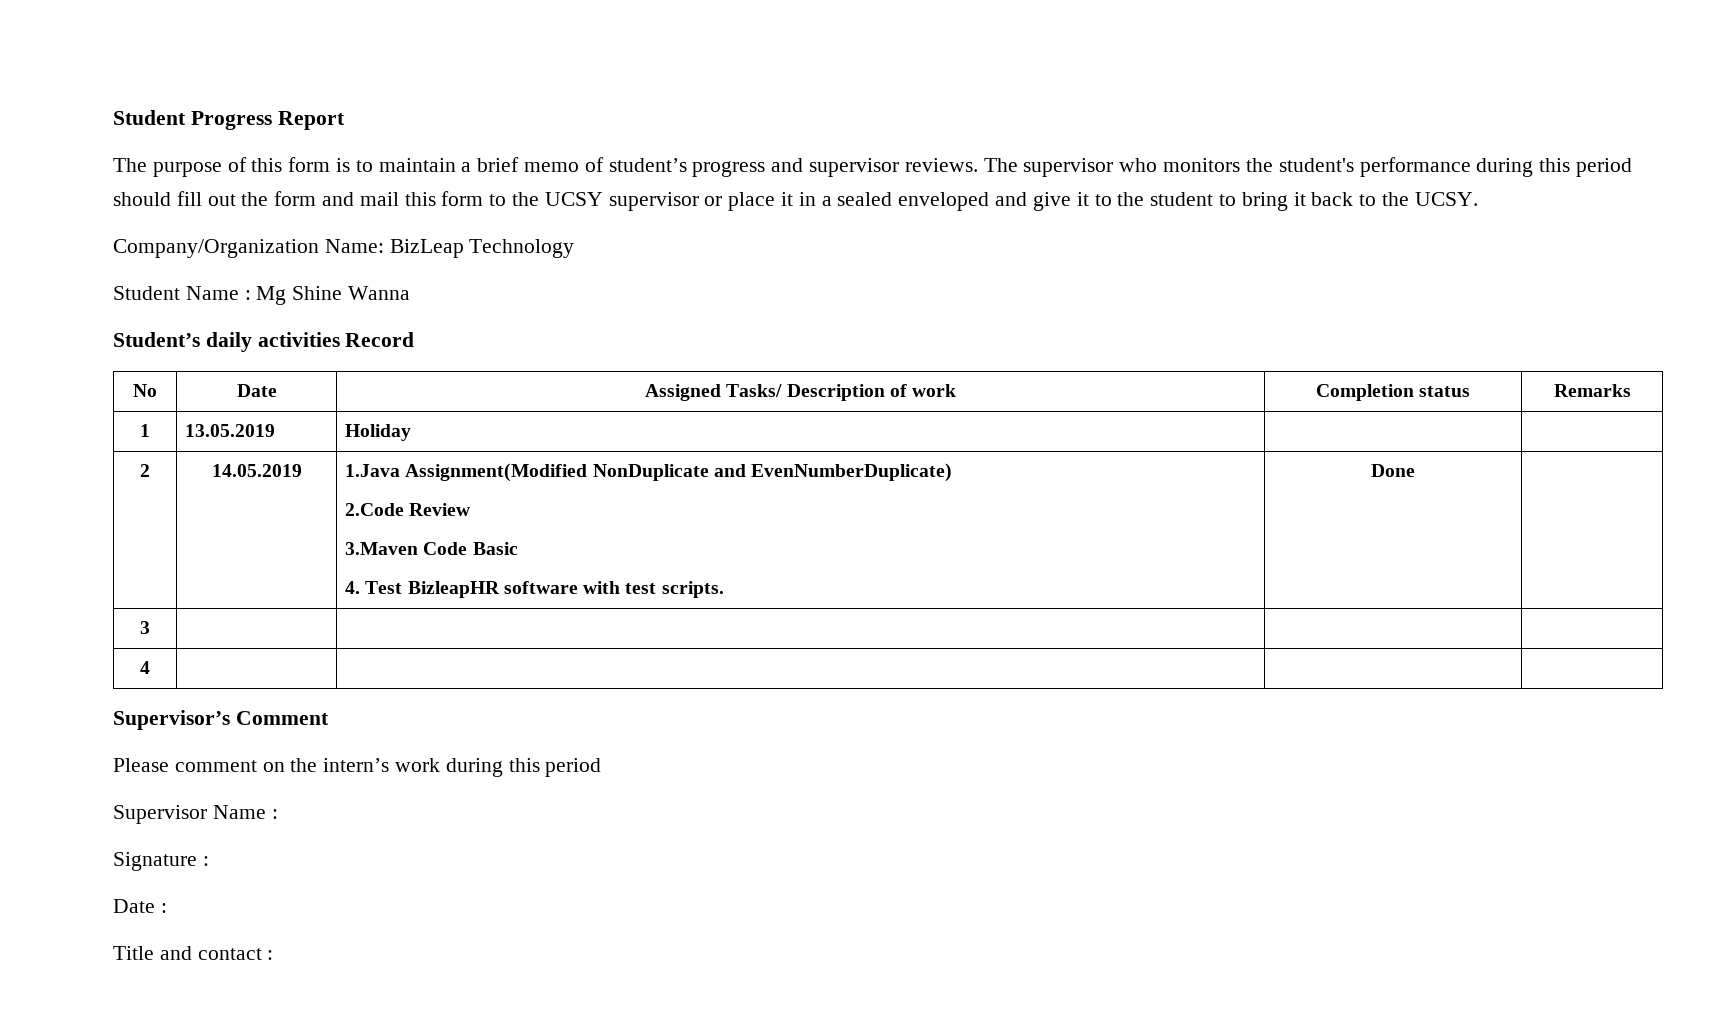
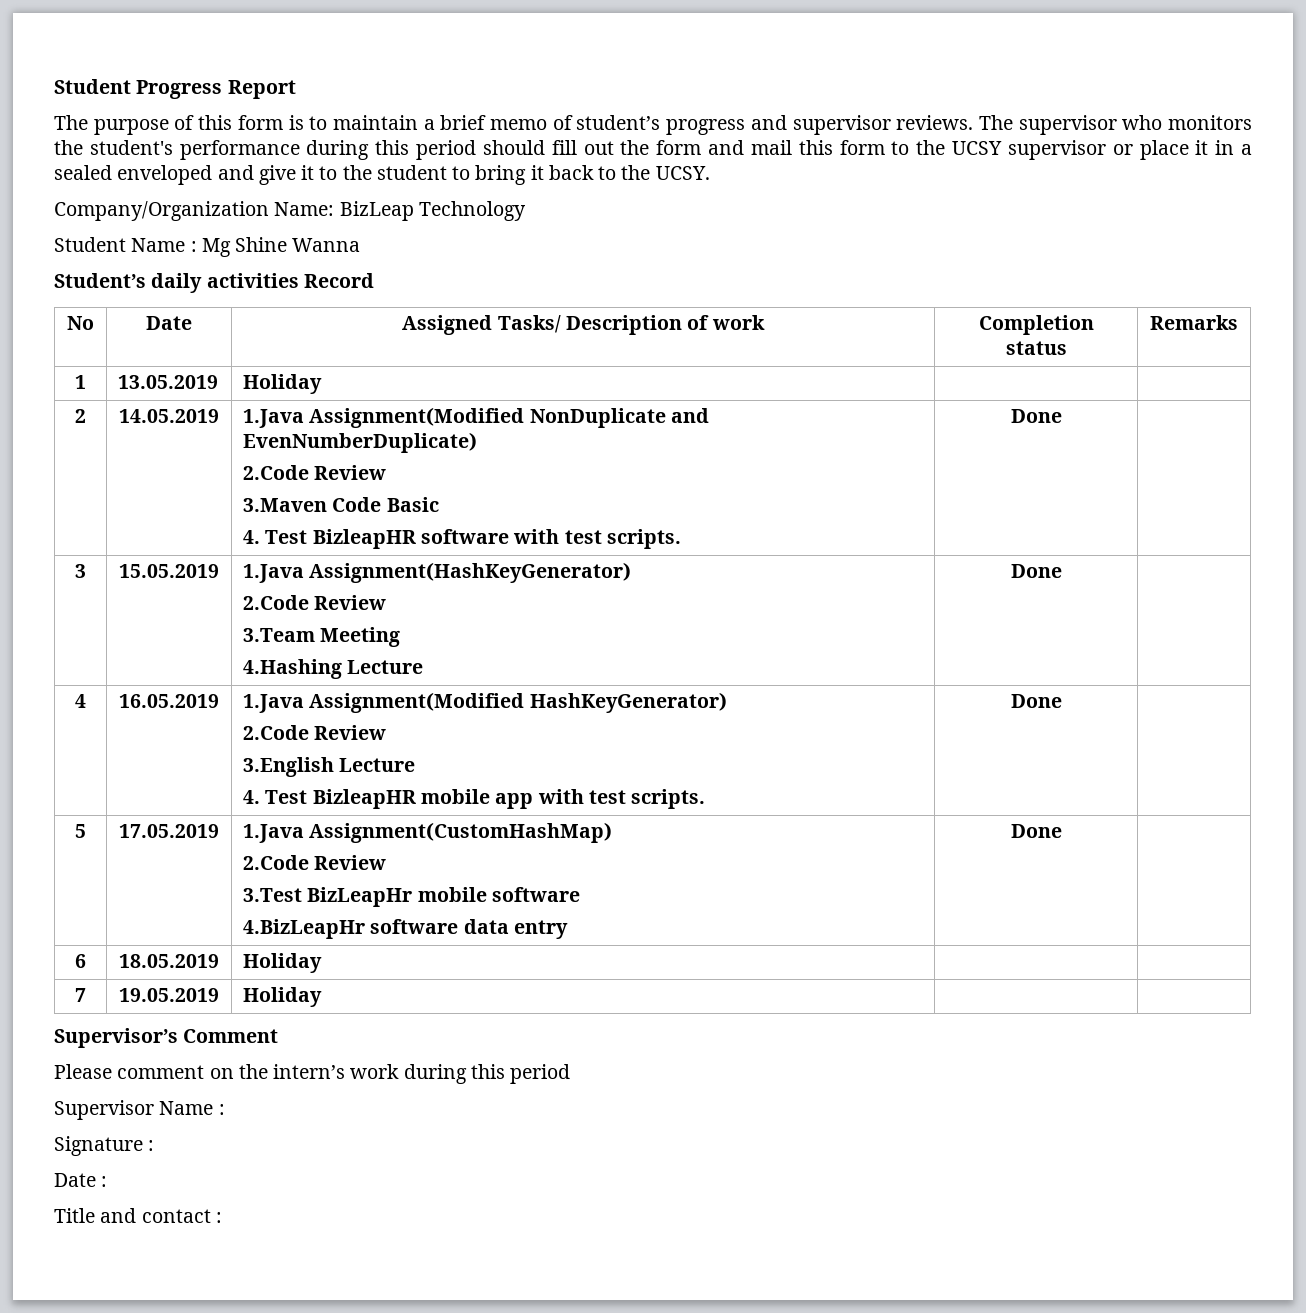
[140,661,150,674] | | | // 4 | | -> [119,564,219,578] [243,562,632,583] [243,595,387,610] [243,627,401,647] [243,659,424,679] [1010,564,1062,578] [75,694,86,708] [119,694,219,708] [243,692,727,713] [243,725,387,740] [243,757,416,777] [243,789,706,809] [1010,694,1062,708] [75,824,86,838] [119,824,219,838] [243,822,613,843] [243,855,387,870] [243,887,581,907] [243,919,569,939] [1010,824,1062,838] [75,954,86,968] [119,954,219,968] [243,953,323,973] [75,988,86,1002] [119,988,219,1002] [243,987,323,1007] 15.05.2019 | 1.Java Assignment(HashKeyGenerator) // 2.Code Review // 3.Team Meeting // 4.Hashing Lecture | Done | // 4 | 16.05.2019 | 1.Java Assignment(Modified HashKeyGenerator) // 2.Code Review // 3.English Lecture // 4. Test BizleapHR mobile app with test scripts. | Done | // 5 | 17.05.2019 | 1.Java Assignment(CustomHashMap) // 2.Code Review // 3.Test BizLeapHr mobile software // 4.BizLeapHr software data entry | Done | // 6 | 18.05.2019 | Holiday | | // 7 | 19.05.2019 | Holiday

